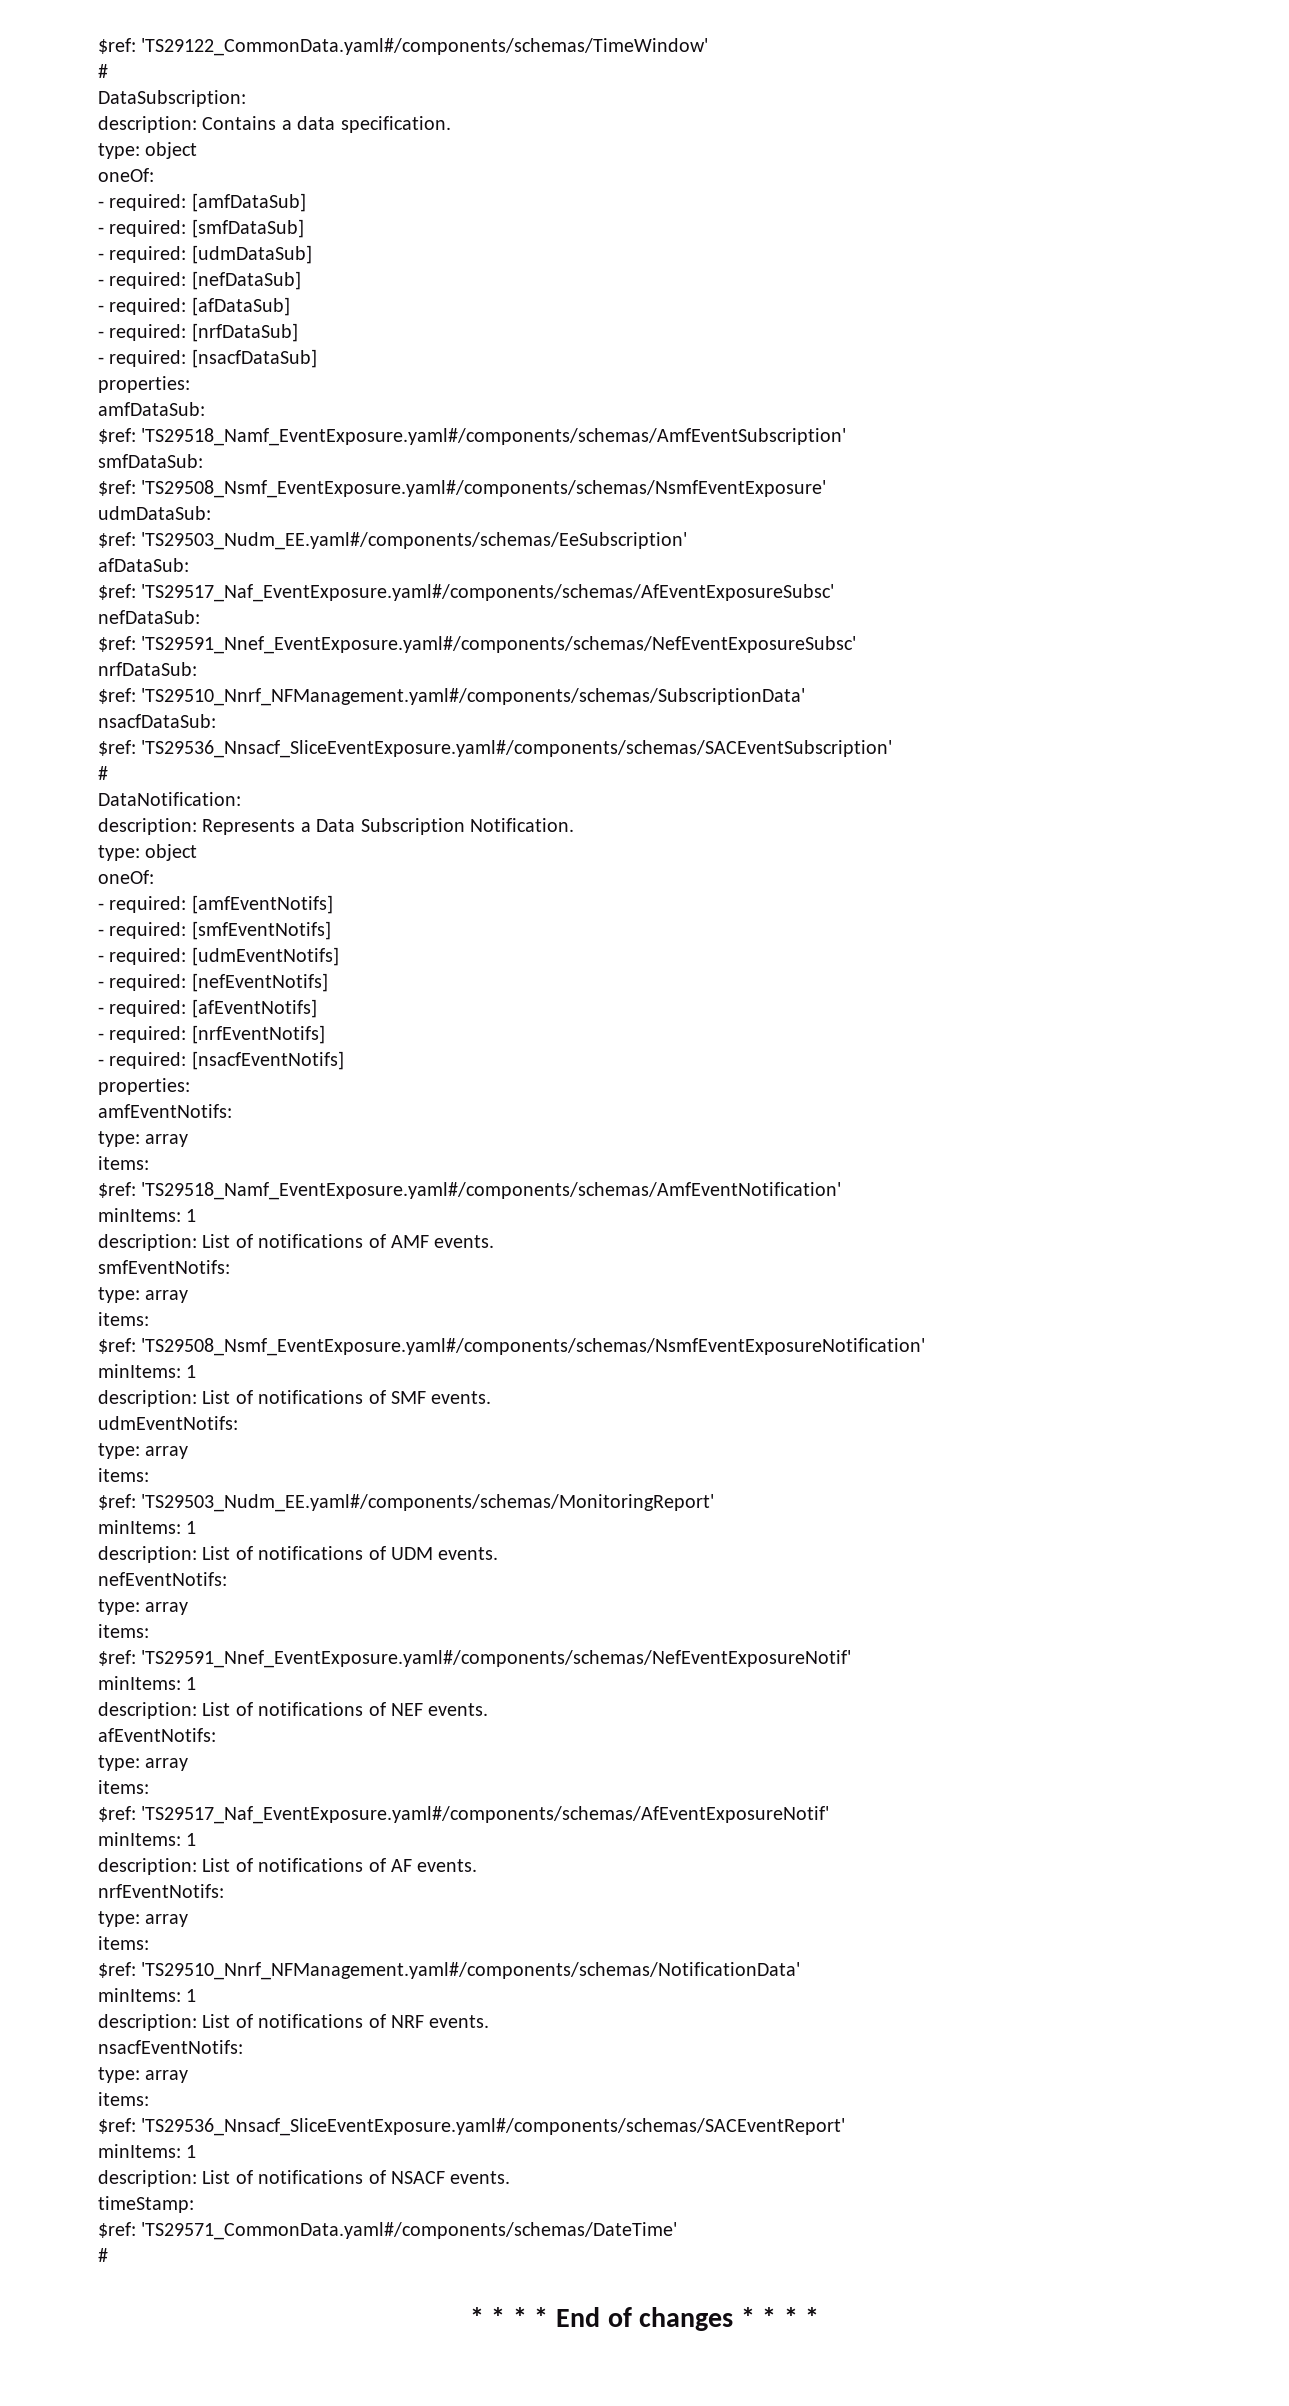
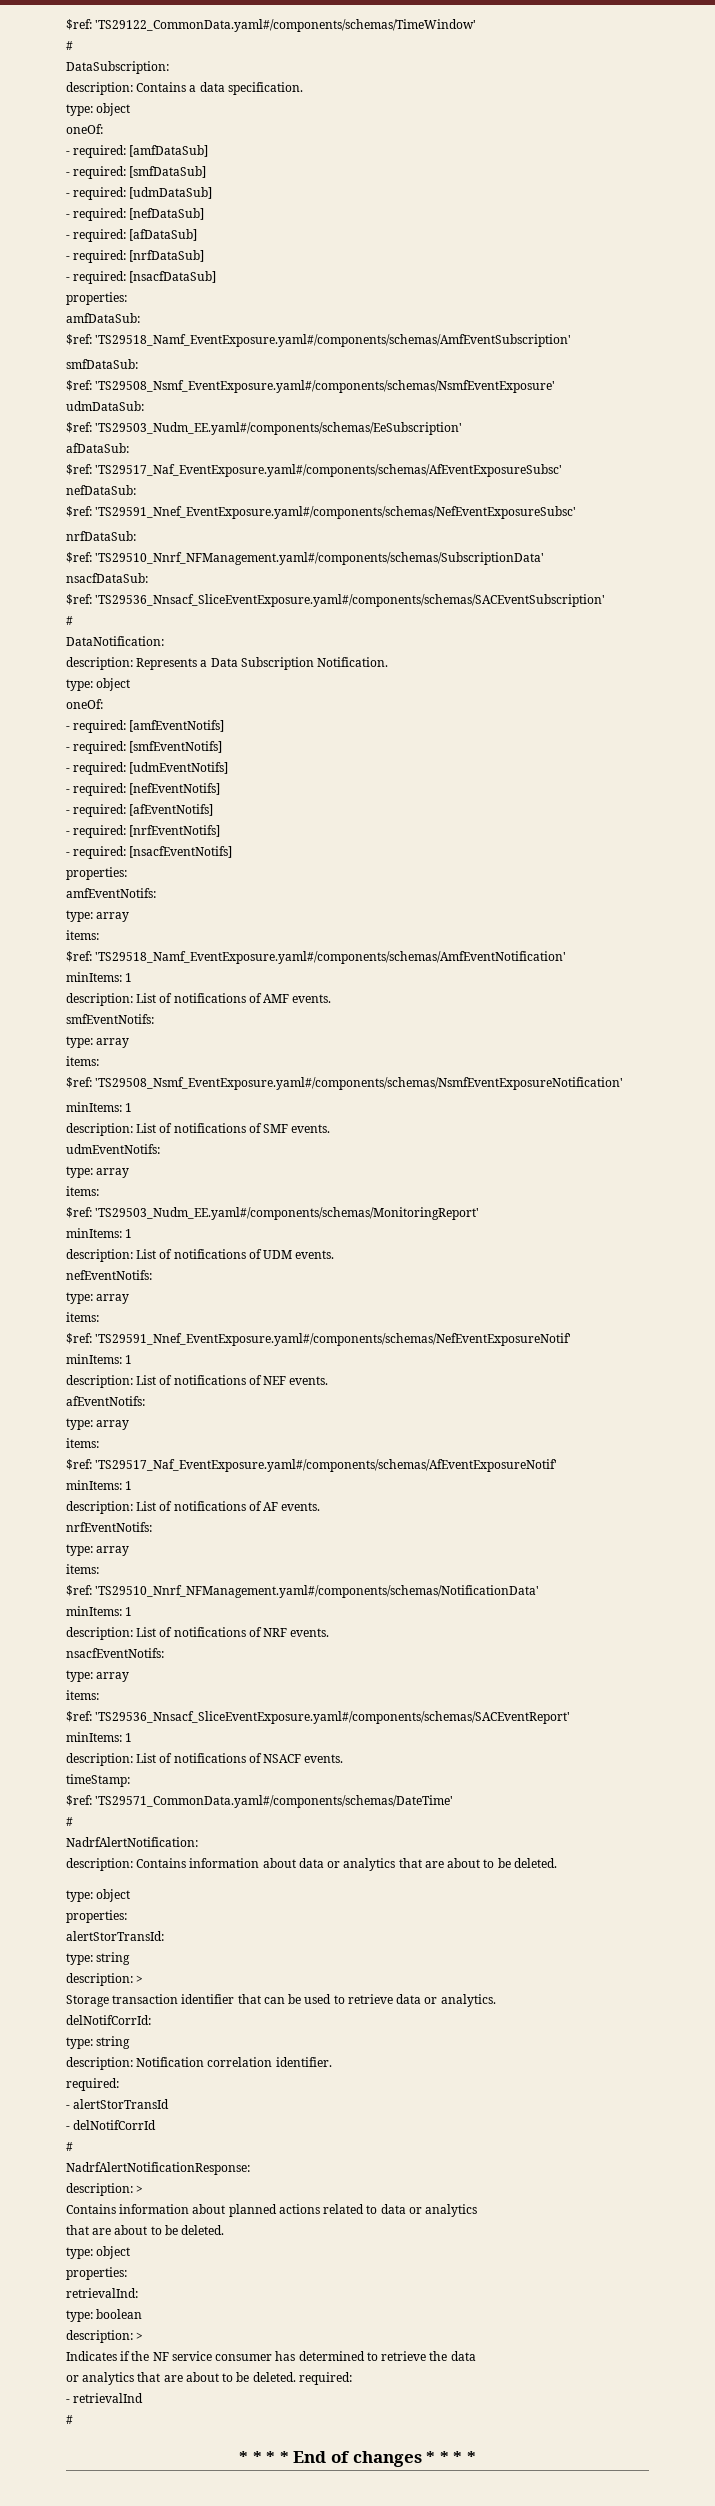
(108, 2255) none -> [66,1837,198,1847] [66,1858,557,1871] [66,1889,131,1902] [66,1910,127,1923] [66,1931,164,1941] [66,1952,131,1965] [66,1973,144,1986] [66,1994,496,2007] [66,2015,151,2025] [66,2036,131,2049] [66,2057,332,2070] [66,2078,119,2091] [66,2099,170,2109] [66,2120,157,2130] [66,2142,73,2151] [66,2162,250,2175] [66,2183,144,2196] [66,2204,478,2217] [66,2225,225,2235] [66,2246,131,2259] [66,2267,127,2280] [66,2288,138,2298] [66,2309,143,2322] [66,2330,144,2343] [66,2351,476,2361] [66,2372,352,2385] [66,2393,144,2403] [66,2415,73,2424] // NadrfAlertNotification: // description: Contains information about data or analytics that are about to be deleted. // type: object // properties: // alertStorTransId: // type: string // description: > // Storage transaction identifier that can be used to retrieve data or analytics. // delNotifCorrId: // type: string // description: Notification correlation identifier. // required: // - alertStorTransId // - delNotifCorrId // # // NadrfAlertNotificationResponse: // description: > // Contains information about planned actions related to data or analytics // that are about to be deleted. // type: object // properties: // retrievalInd: // type: boolean // description: > // Indicates if the NF service consumer has determined to retrieve the data // or analytics that are about to be deleted. required: // - retrievalInd // #

